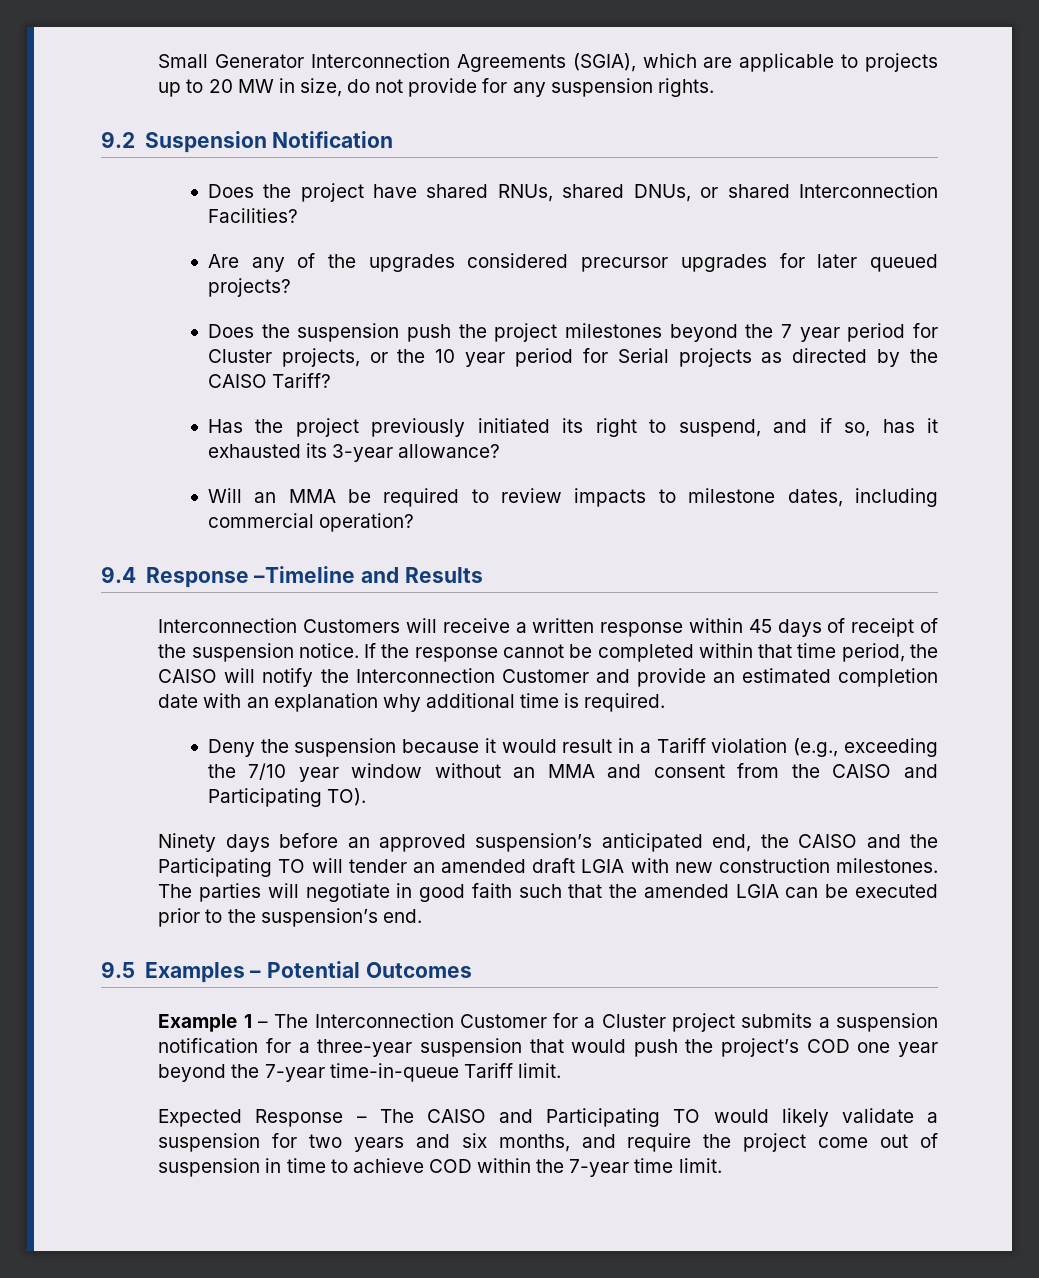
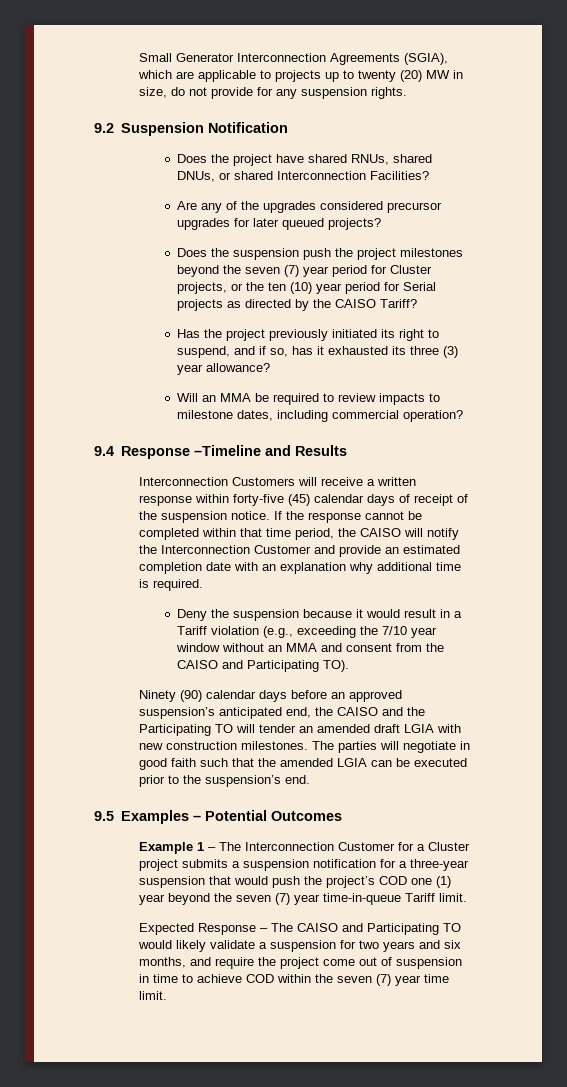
[208,79,233,93] 20 -> [358,70,423,82] twenty (20)
[780,324,792,338] 7 -> [244,265,299,277] seven (7)
[435,349,456,363] 10 -> [267,282,312,294] ten (10)
[332,444,394,462] 3-year -> [409,346,458,358] [176,364,203,375] three (3) year
[748,619,772,633] 45 -> [233,494,365,506] forty-five (45) calendar
(217, 842) none -> [180,690,257,702] (90) calendar
(891, 1047) none -> [436,876,452,888] (1)
[264,1064,325,1082] 7-year -> [236,893,321,905] seven (7) year
[569,1159,630,1177] 7-year -> [337,974,422,986] seven (7) year

